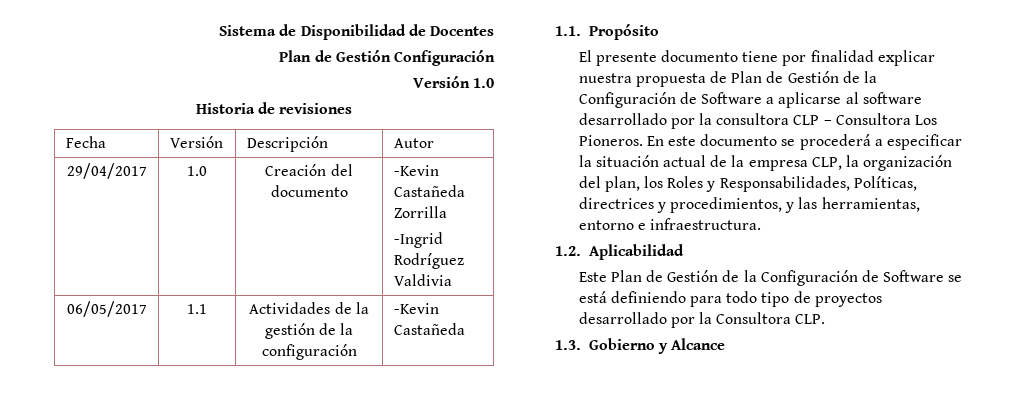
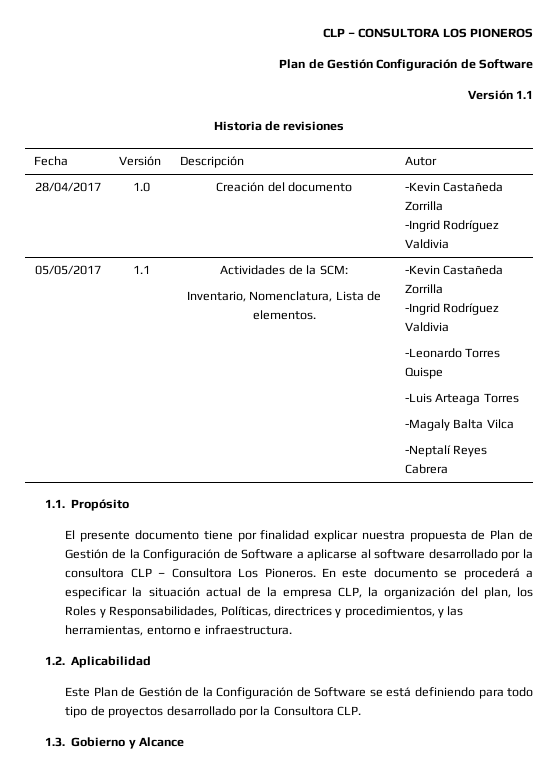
[219,24,494,40] Sistema de Disponibilidad de Docentes -> [322,28,533,38] CLP – CONSULTORA LOS PIONEROS
[412,76,494,88] // Versión 1.0 -> [460,59,533,69] [467,90,533,100] de Software // Versión 1.1
[66,163,147,179] 29/04/2017 -> [35,182,101,192] 28/04/2017
[66,301,147,317] 06/05/2017 -> [35,265,101,275] 05/05/2017
[264,323,354,339] [261,344,357,360] [393,303,439,314] [393,323,465,335] gestión de la configuración | -Kevin Castañeda -> [319,265,348,275] [186,291,382,302] [252,310,316,320] [405,265,504,275] [405,284,444,294] [405,303,500,315] [405,322,450,332] [405,348,501,358] [405,367,444,379] [405,393,519,405] [405,419,514,431] [405,445,488,457] [405,464,449,474] SCM: // Inventario, Nomenclatura, Lista de elementos. | -Kevin Castañeda Zorrilla // -Ingrid Rodríguez Valdivia // -Leonardo Torres Quispe // -Luis Arteaga Torres // -Magaly Balta Vilca // -Neptalí Reyes Cabrera

